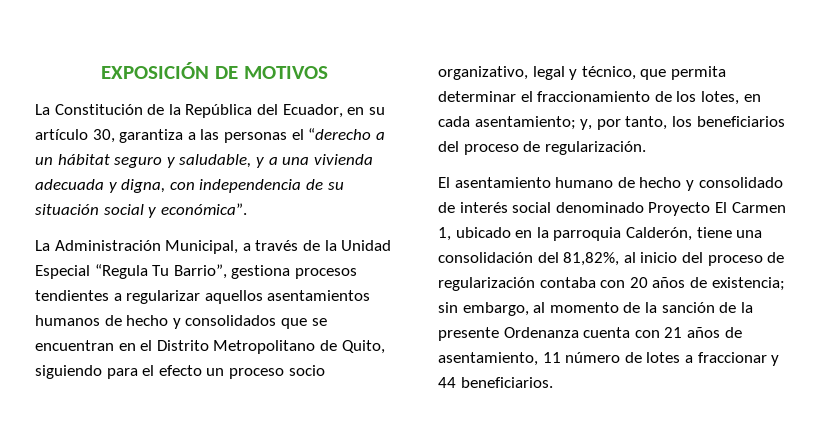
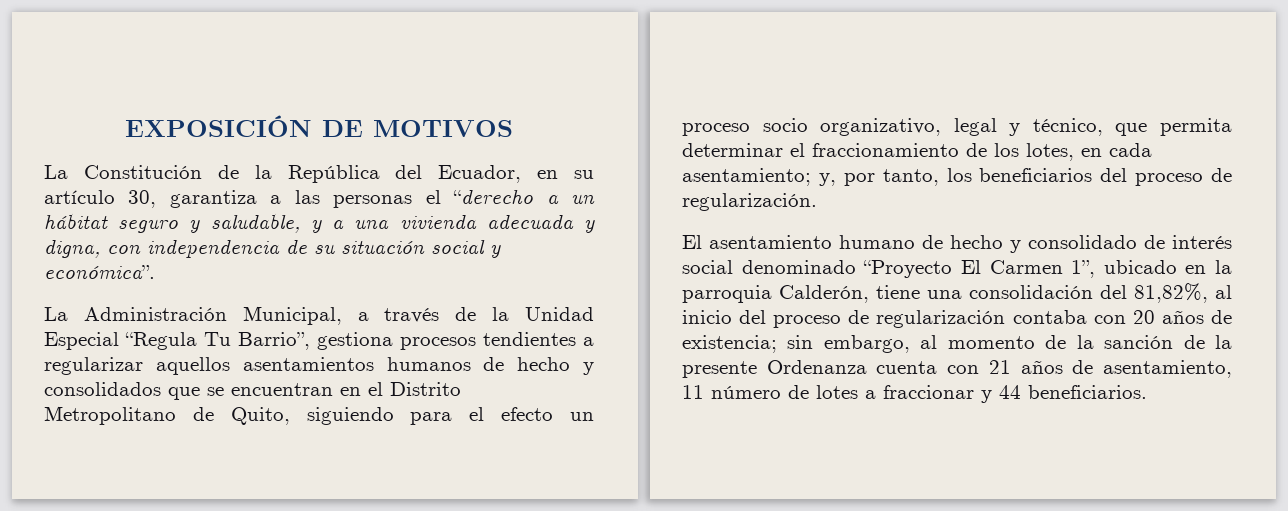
[648,202,711,216] Proyecto -> [863,260,953,278] “Proyecto
[438,227,451,241] 1, -> [1071,260,1096,278] 1”,

